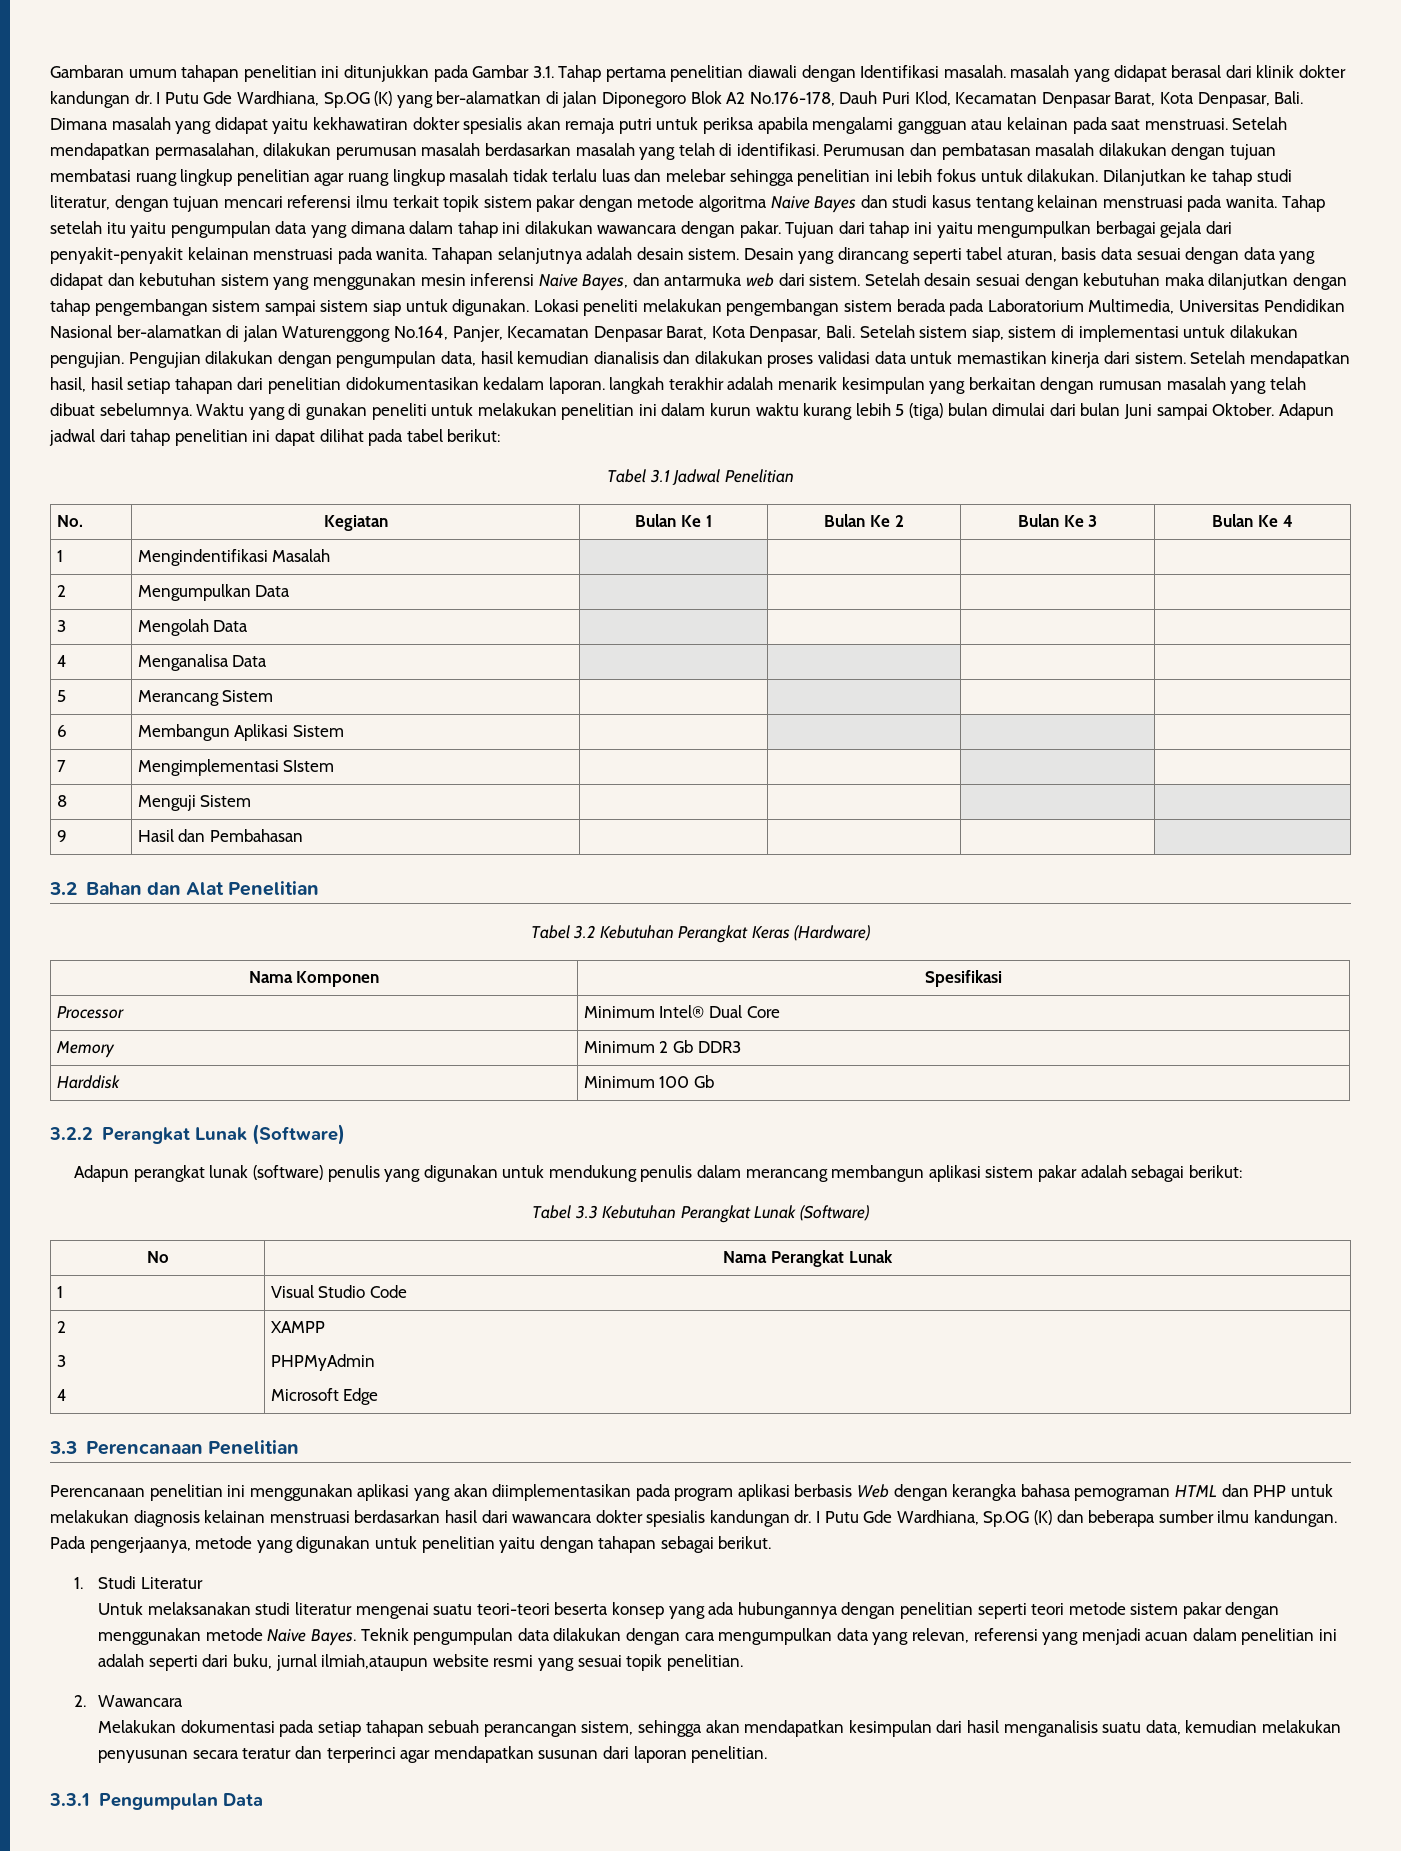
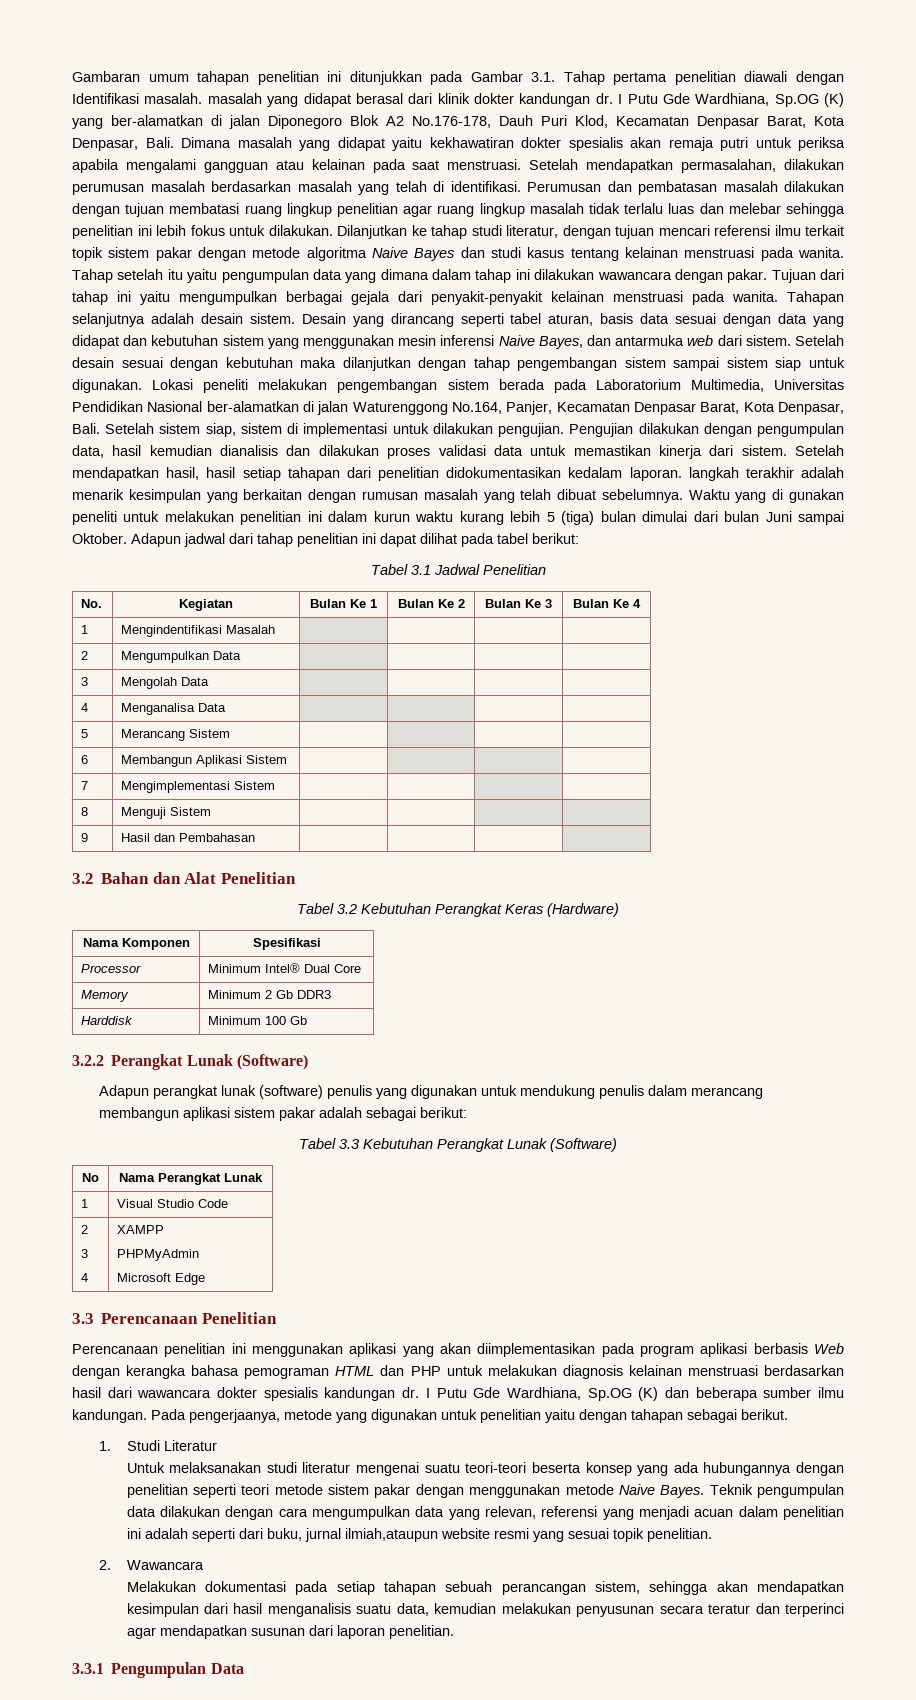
[283,760,335,772] SIstem -> [234,781,276,790] Sistem

